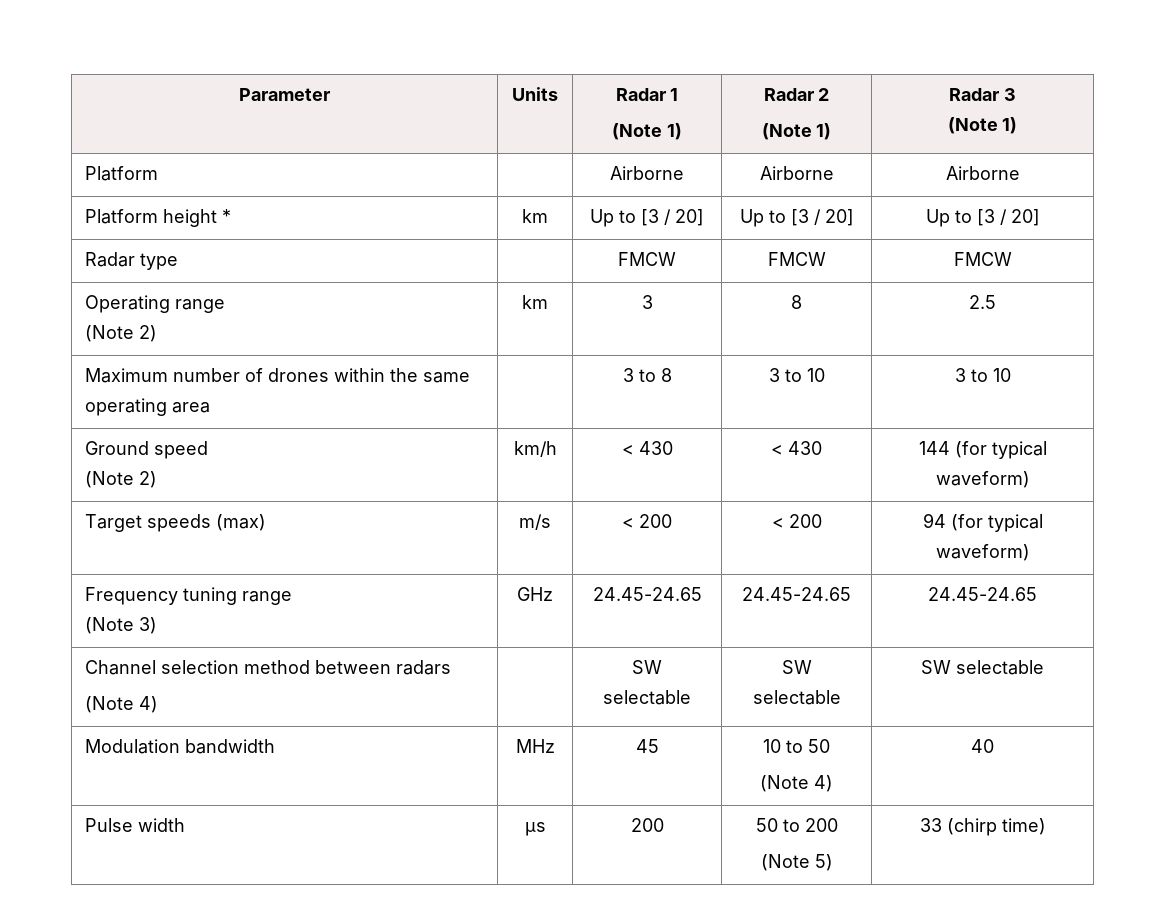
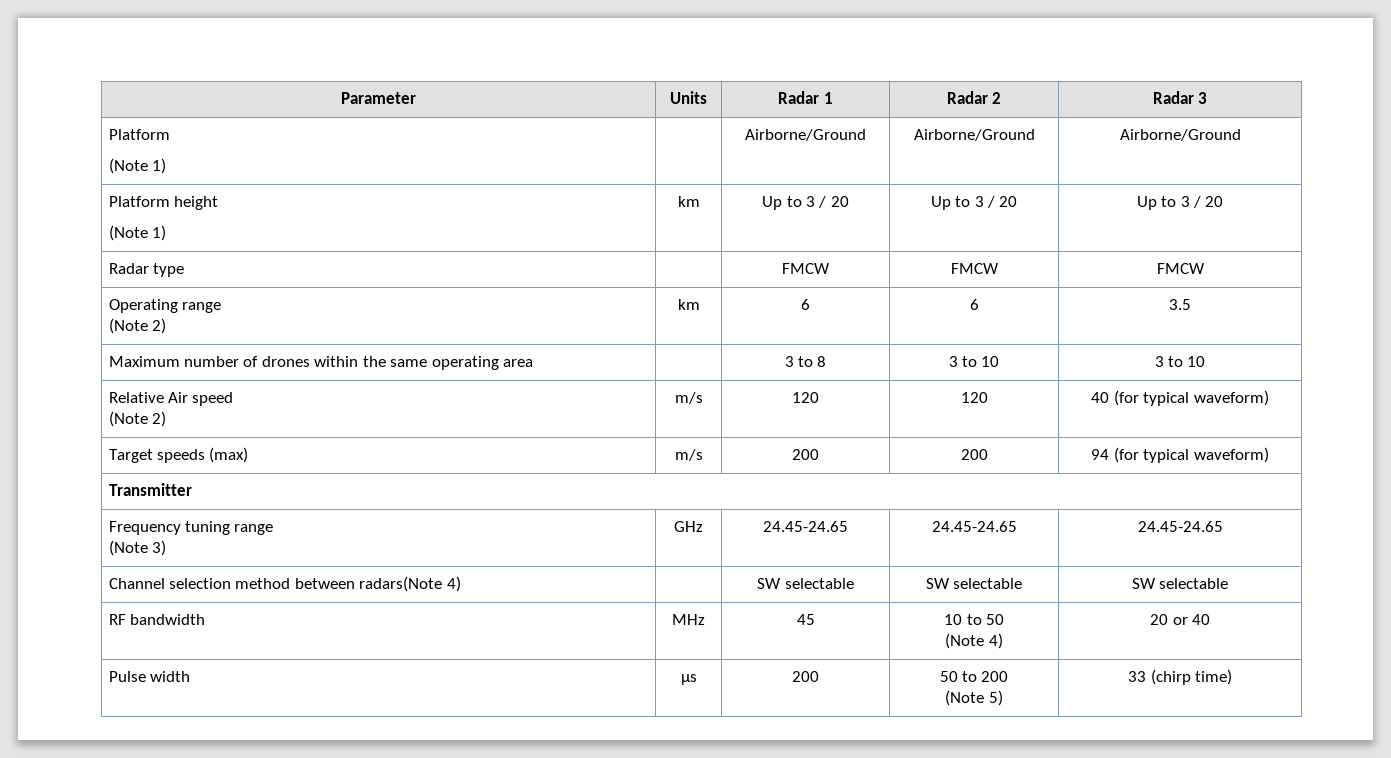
[612,123,682,140] [763,88,830,101] [761,123,832,140] [949,88,1016,101] [947,117,1018,134] [85,166,159,181] [610,166,684,180] [759,166,834,180] [945,166,1020,180] [85,209,232,227] // (Note 1) | Radar 2 // (Note 1) | Radar 3 // (Note 1) // Platform | | Airborne | Airborne | Airborne // Platform height * -> [946,91,1002,104] [1152,91,1208,104] [108,129,170,140] [108,158,167,174] [745,129,866,141] [913,129,1035,141] [1119,129,1241,141] [108,196,219,210] [108,225,167,241] | Radar 2 | Radar 3 // Platform // (Note 1) | | Airborne/Ground | Airborne/Ground | Airborne/Ground // Platform height // (Note 1)
[641,209,704,226] [739,209,854,227] [925,209,1040,227] [3 / 20] | Up to [3 / 20] | Up to [3 / 20] -> [806,196,849,208] [930,196,1018,210] [1136,196,1224,210] 3 / 20 | Up to 3 / 20 | Up to 3 / 20
[641,295,653,309] [791,295,802,309] [969,295,996,309] 3 | 8 | 2.5 -> [801,299,810,310] [969,299,979,310] [1168,299,1191,310] 6 | 6 | 3.5
[85,441,150,455] Ground -> [108,392,189,403] Relative Air
[513,441,557,457] [621,441,673,455] [771,441,822,455] [918,441,950,455] km/h | < 430 | < 430 | 144 -> [674,392,703,404] [792,392,819,403] [960,392,988,403] [1091,392,1110,403] m/s | 120 | 120 | 40
[622,514,672,528] [771,518,784,528] < 200 | < -> [792,449,819,460] 200 |
(1030, 552) none -> [108,483,192,496] // Transmitter
[396,660,452,675] [85,696,135,713] radars // (Note -> [359,576,443,592] radars(Note
[85,739,181,754] Modulation -> [108,614,126,625] RF
(833, 783) none -> [1150,614,1188,625] 20 or

